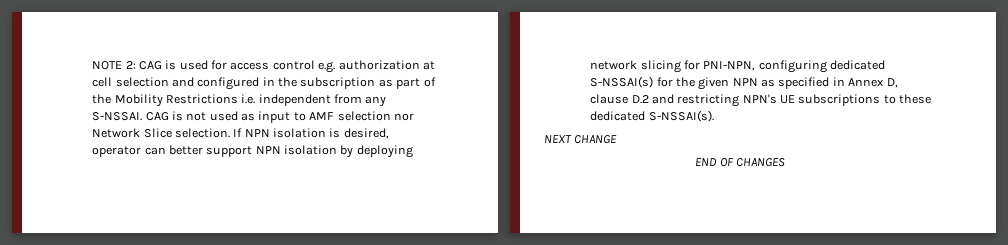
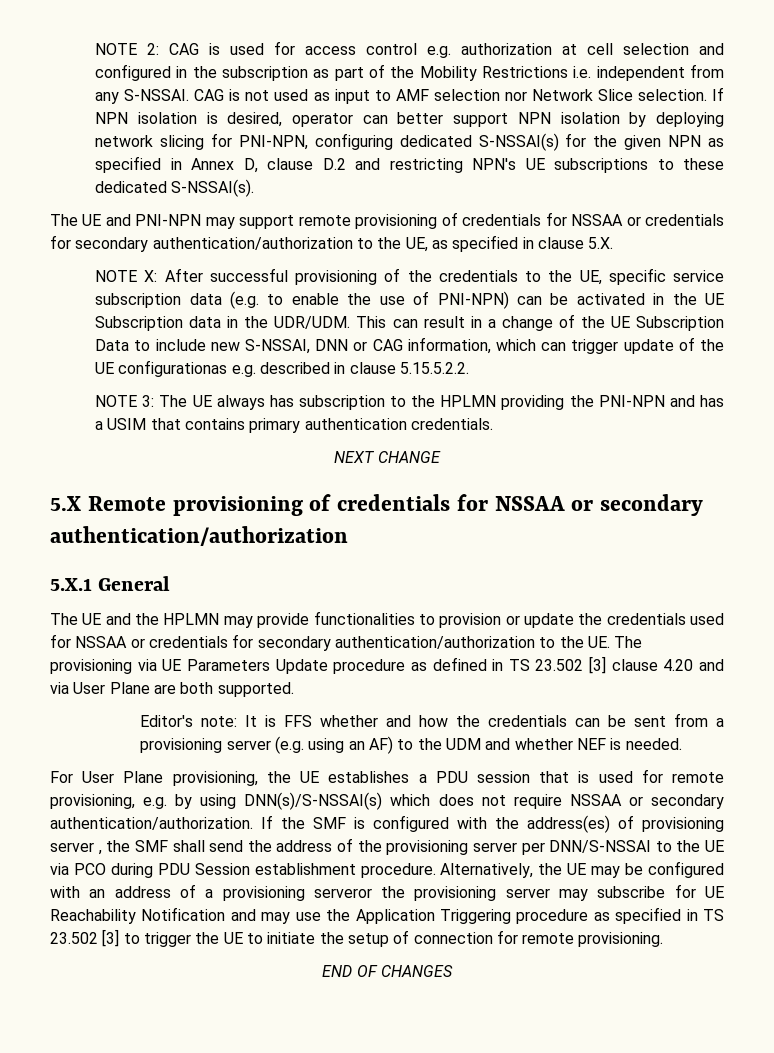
[544,135,618,144] NEXT CHANGE -> [50,212,724,229] [50,235,614,252] [95,268,724,285] [95,291,724,309] [95,314,724,331] [95,337,724,354] [95,360,470,377] [95,395,725,410] [95,418,494,433] [334,451,441,463] [50,494,703,516] [50,526,348,546] [50,576,171,591] [50,611,724,628] [50,634,643,651] [50,656,724,674] [50,682,294,697] [140,713,724,727] [140,736,682,754] [50,769,724,786] [50,792,725,810] [50,815,724,833] [50,838,724,855] [50,861,724,878] [50,884,724,901] [50,907,724,924] [50,929,664,947] The UE and PNI-NPN may support remote provisioning of credentials for NSSAA or credentials for secondary authentication/authorization to the UE, as specified in clause 5.X. // NOTE X: After successful provisioning of the credentials to the UE, specific service subscription data (e.g. to enable the use of PNI-NPN) can be activated in the UE Subscription data in the UDR/UDM. This can result in a change of the UE Subscription Data to include new S-NSSAI, DNN or CAG information, which can trigger update of the UE configurationas e.g. described in clause 5.15.5.2.2. // NOTE 3: The UE always has subscription to the HPLMN providing the PNI-NPN and has a USIM that contains primary authentication credentials. // NEXT CHANGE // 5.X Remote provisioning of credentials for NSSAA or secondary authentication/authorization // 5.X.1 General // The UE and the HPLMN may provide functionalities to provision or update the credentials used for NSSAA or credentials for secondary authentication/authorization to the UE. The provisioning via UE Parameters Update procedure as defined in TS 23.502 [3] clause 4.20 and via User Plane are both supported. // Editor's note: It is FFS whether and how the credentials can be sent from a provisioning server (e.g. using an AF) to the UDM and whether NEF is needed. // For User Plane provisioning, the UE establishes a PDU session that is used for remote provisioning, e.g. by using DNN(s)/S-NSSAI(s) which does not require NSSAA or secondary authentication/authorization. If the SMF is configured with the address(es) of provisioning server , the SMF shall send the address of the provisioning server per DNN/S-NSSAI to the UE via PCO during PDU Session establishment procedure. Alternatively, the UE may be configured with an address of a provisioning serveror the provisioning server may subscribe for UE Reachability Notification and may use the Application Triggering procedure as specified in TS 23.502 [3] to trigger the UE to initiate the setup of connection for remote provisioning.

